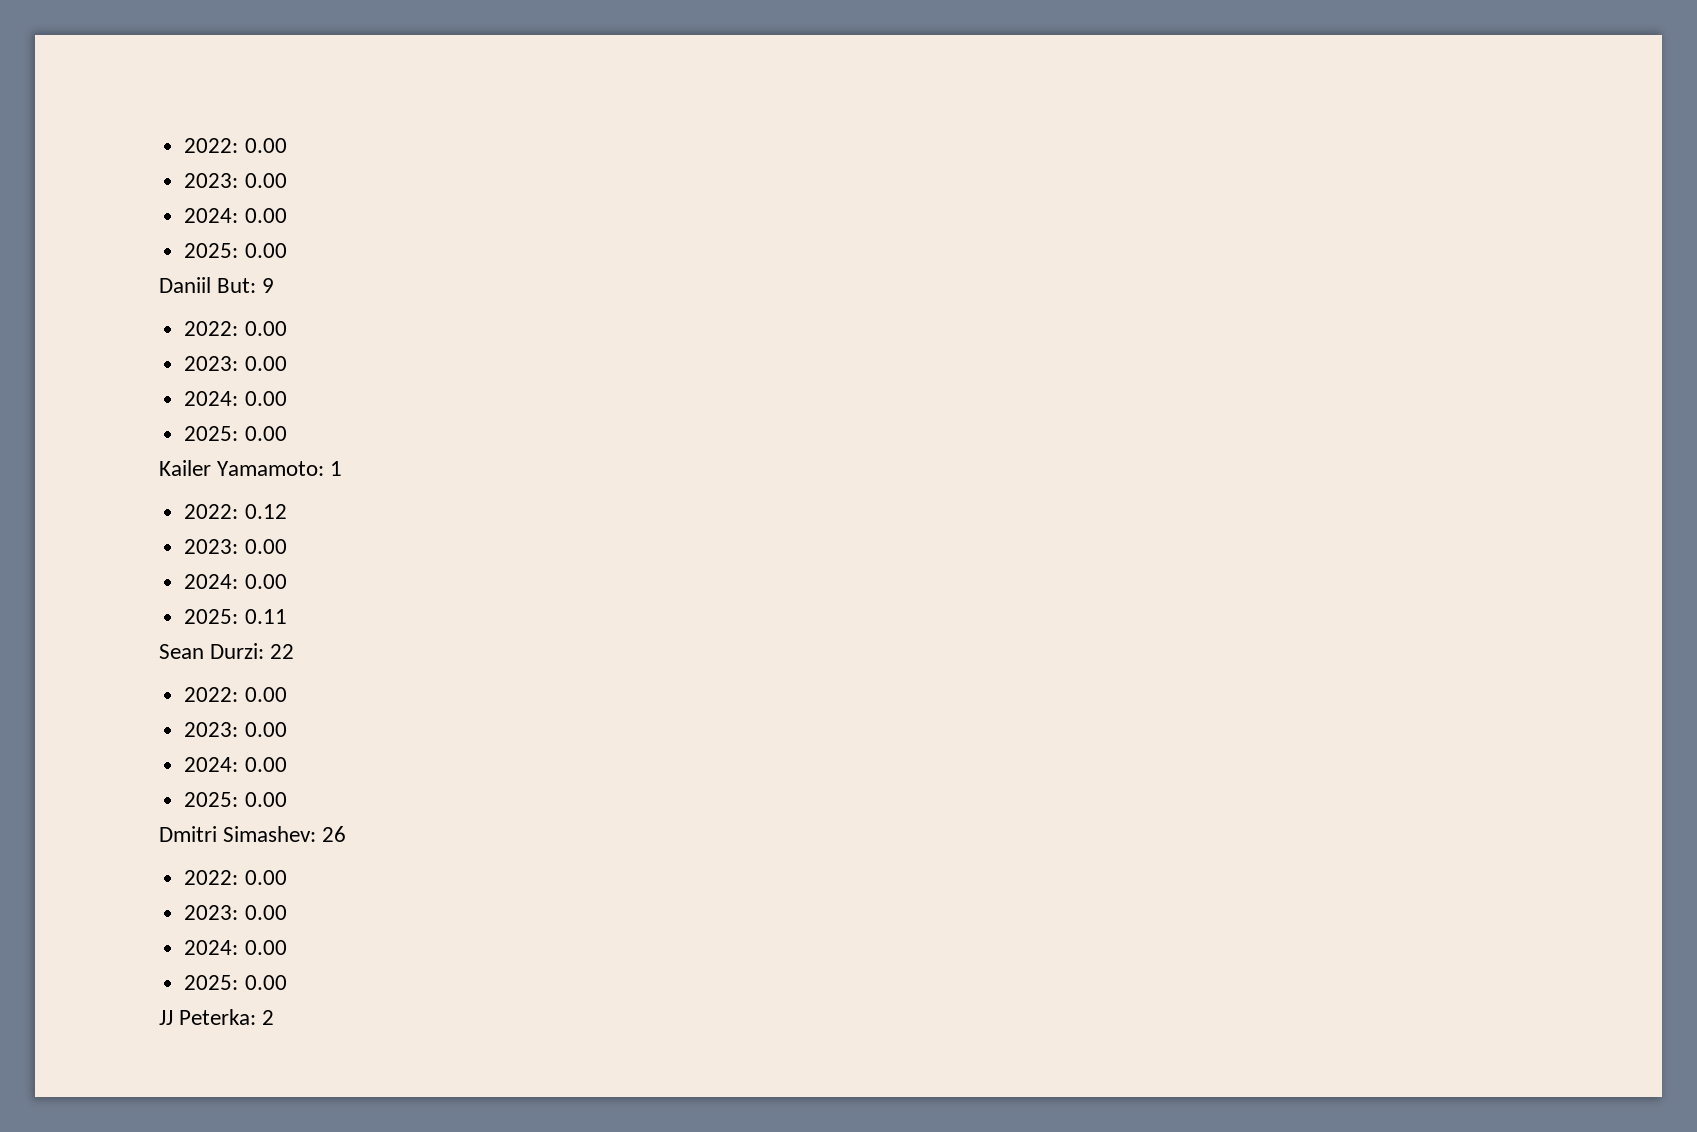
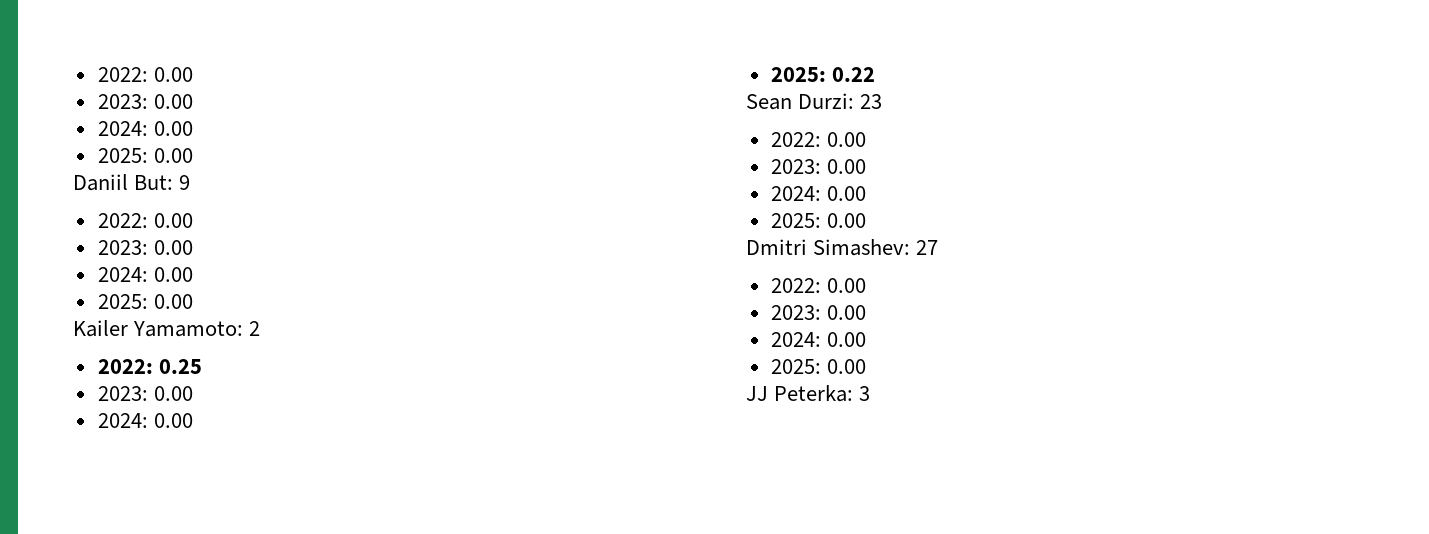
[330,461,343,476] [184,504,287,519] [184,539,287,554] [184,574,287,589] [184,609,287,624] 1 // 2022: 0.12 // 2023: 0.00 // 2024: 0.00 // 2025: 0.11 -> [249,321,261,336] [97,359,202,374] [97,386,193,401] [97,413,193,428] [770,67,875,82] 2 // 2022: 0.25 // 2023: 0.00 // 2024: 0.00 // 2025: 0.22
[270,644,295,659] 22 -> [860,94,883,109] 23
[322,826,347,842] 26 -> [916,240,939,255] 27
[262,1010,275,1025] 2 -> [859,386,871,401] 3

